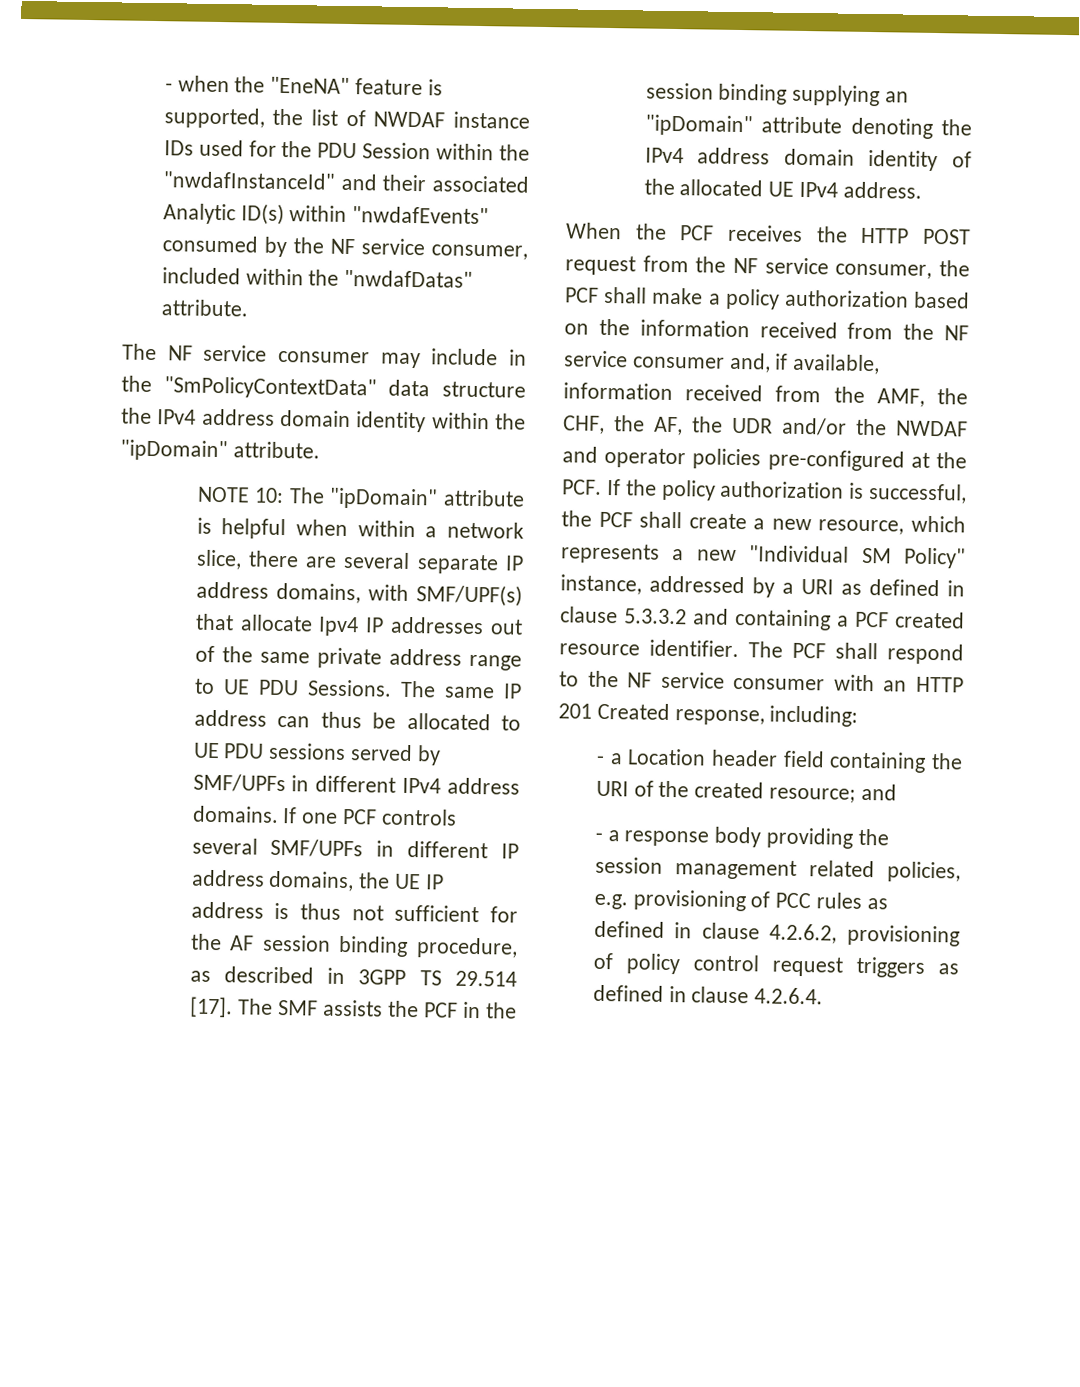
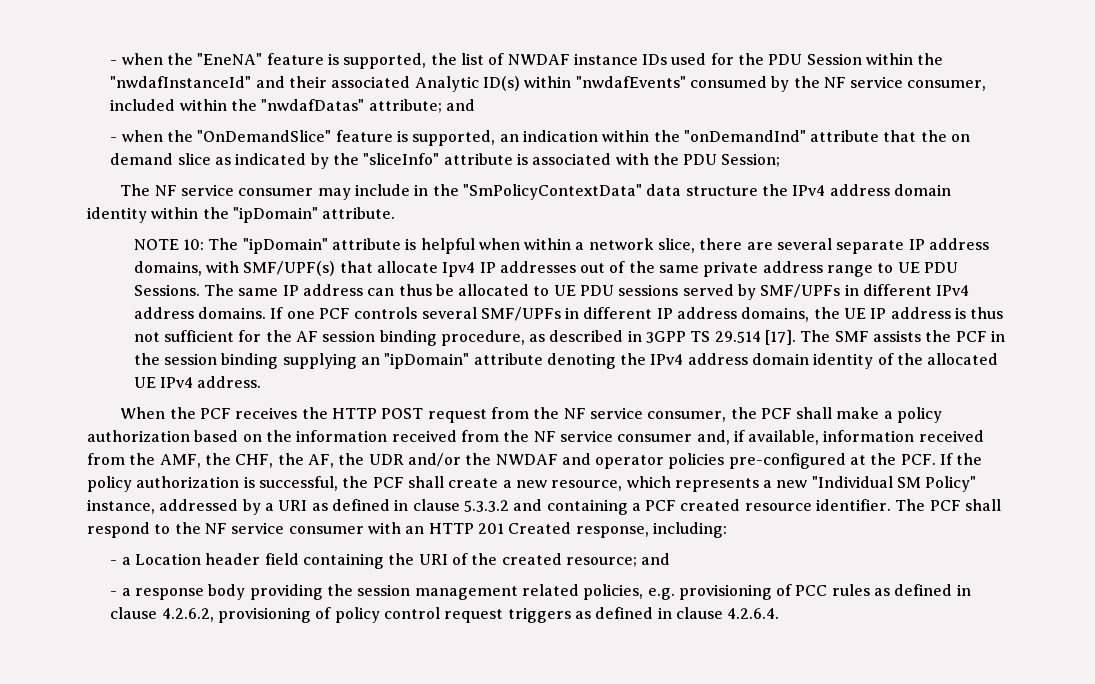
[160,299,249,317] attribute. -> [368,99,475,113] [110,130,971,146] [110,153,781,169] attribute; and // - when the "OnDemandSlice" feature is supported, an indication within the "onDemandInd" attribute that the on demand slice as indicated by the "sliceInfo" attribute is associated with the PDU Session;

